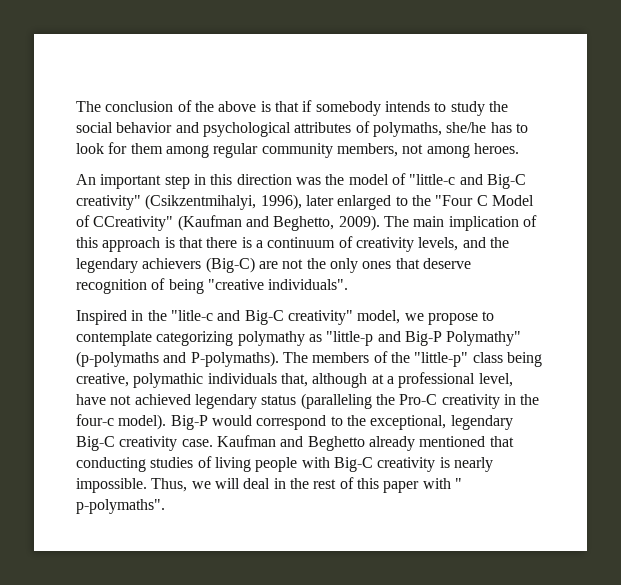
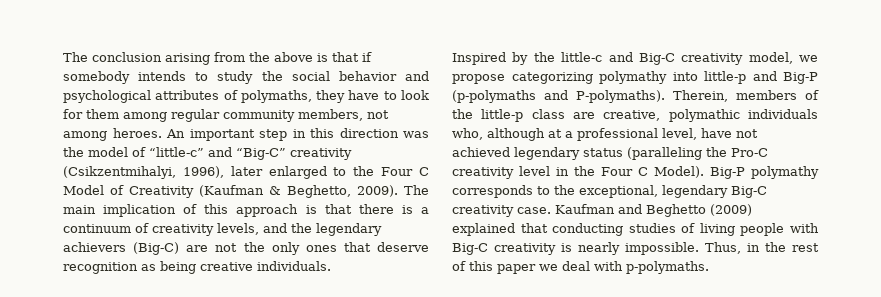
[177,100,192,112] of -> [165,52,245,65] arising from
[446,122,512,133] she/he has -> [316,90,380,103] they have
(519, 148) // -> (162, 133) none
[409,174,526,189] [76,195,141,210] "little-c and Big-C creativity" -> [149,147,352,160] “little-c” and “Big-C” creativity
[435,195,474,206] "Four -> [381,167,414,176] Four
[93,215,269,231] CCreativity" (Kaufman and -> [129,185,281,198] Creativity (Kaufman &
[151,278,349,294] [76,310,353,325] of being "creative individuals". // Inspired in the "litle-c and Big-C creativity" -> [141,261,331,274] [452,52,744,65] as being creative individuals. // Inspired by the little-c and Big-C creativity
[482,311,495,321] [76,331,374,346] to contemplate categorizing polymathy as "little-p -> [511,71,746,84] categorizing polymathy into little-p
[446,331,522,346] Polymathy" -> (818, 78) none
[282,352,308,363] The -> [673,90,728,102] Therein,
[414,352,542,367] "little-p" class being -> [481,109,595,122] little-p class are
[280,373,308,387] that, -> [452,128,483,140] who,
[503,394,540,405] [76,414,327,430] in the four-c model). Big-P would correspond -> [519,166,819,179] [452,185,533,198] level in the Four C Model). Big-P polymathy corresponds
[368,436,486,451] already mentioned -> [710,204,752,216] [452,223,515,236] (2009) explained
[191,478,271,489] we will deal -> (741, 248) none
[422,478,462,489] [76,499,165,514] with " p-polymaths". -> [539,261,709,274] we deal with p-polymaths.

